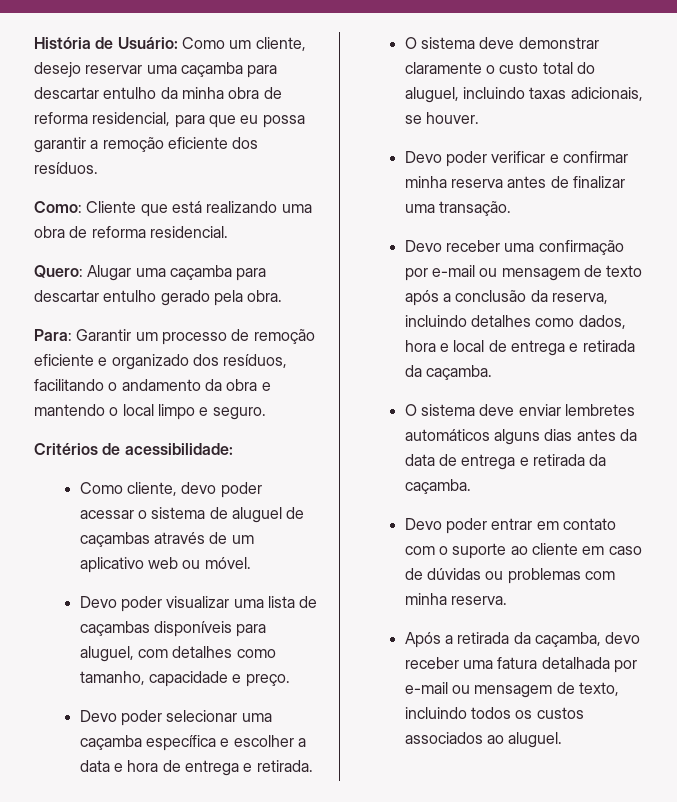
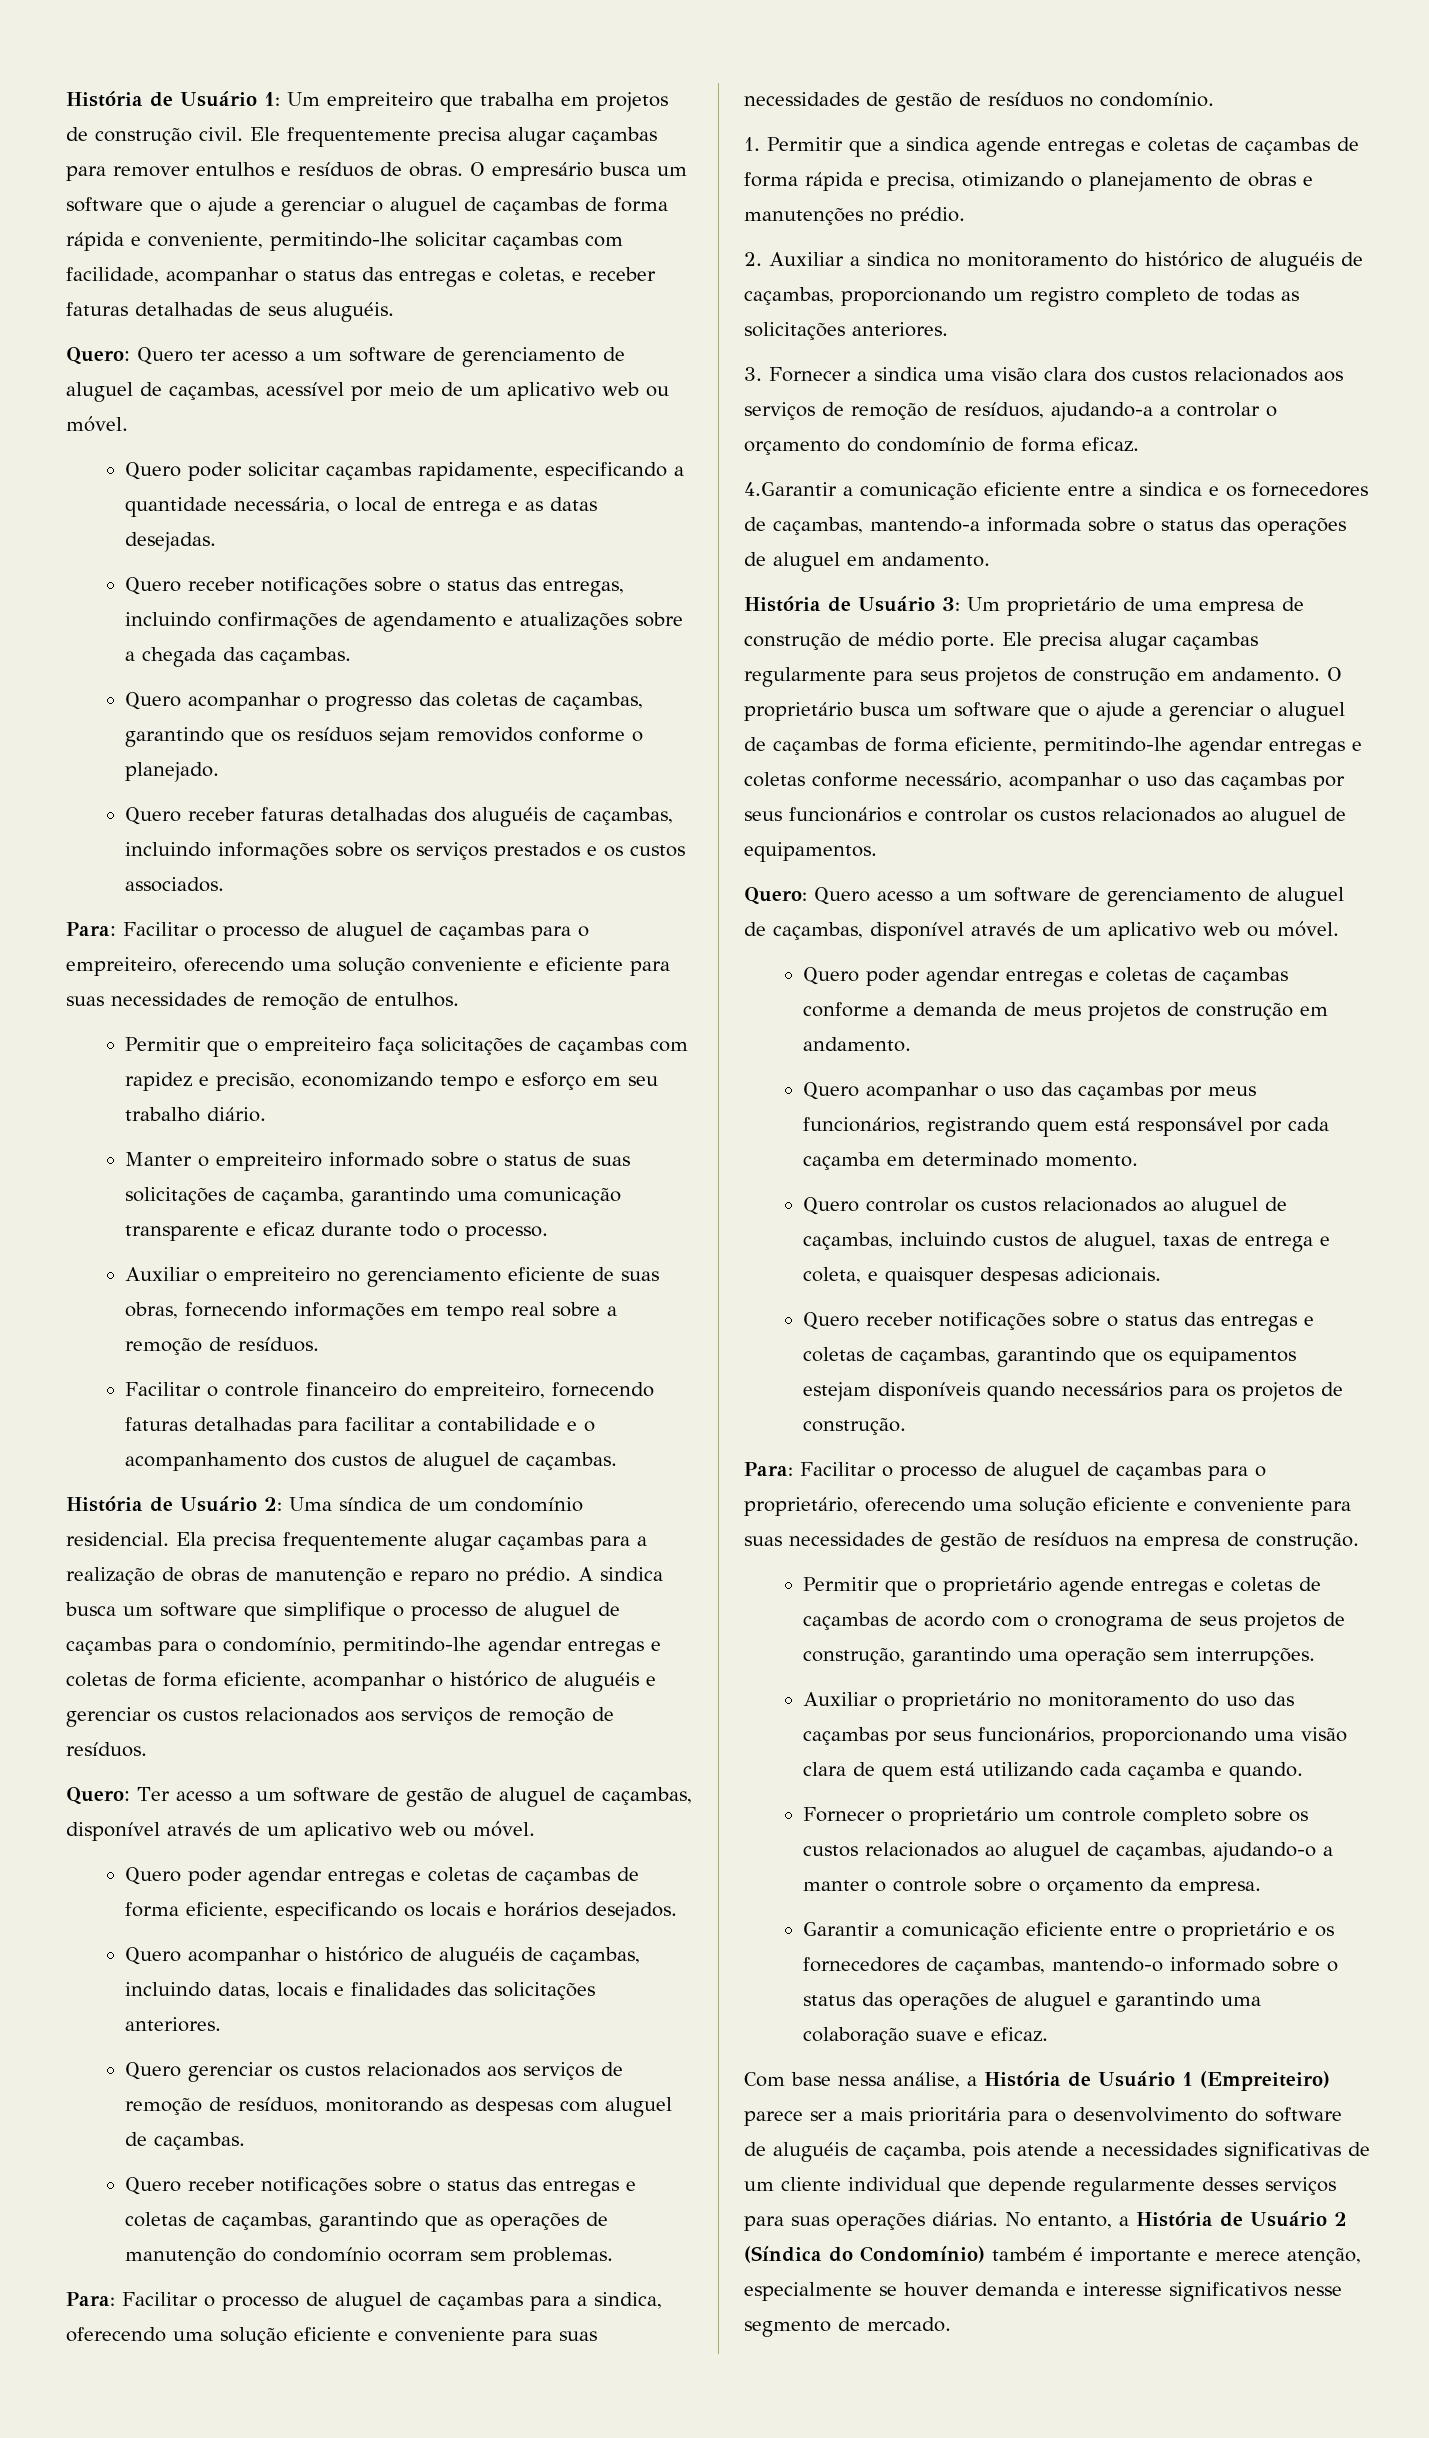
[34,37,306,51] [34,62,278,78] [34,87,282,99] [34,112,305,128] [34,137,259,153] [34,162,98,174] [34,201,312,217] [34,226,228,238] [34,265,267,281] [34,290,283,306] [34,329,315,345] [34,354,288,370] [34,379,271,391] [34,404,266,420] [34,443,233,455] [79,482,262,498] [79,507,305,523] [79,532,254,547] [79,557,251,573] [79,596,318,612] [79,621,267,637] [79,646,276,662] [79,671,290,687] [79,710,272,726] [79,735,307,751] [79,760,313,776] [404,37,599,49] [404,62,596,74] [404,87,643,103] [404,112,480,124] [404,151,629,167] [404,176,626,188] [404,201,512,216] [404,240,624,255] [404,265,643,281] [404,290,609,306] [404,315,626,329] [404,340,635,356] [404,365,493,380] [404,404,636,416] [404,429,638,445] [404,454,607,470] [404,479,471,494] [404,518,617,534] [404,543,642,559] [404,568,616,584] [404,593,508,605] [404,632,641,648] [404,657,638,673] [404,682,620,698] [404,707,584,719] [404,732,563,748] História de Usuário: Como um cliente, desejo reservar uma caçamba para descartar entulho da minha obra de reforma residencial, para que eu possa garantir a remoção eficiente dos resíduos. // Como: Cliente que está realizando uma obra de reforma residencial. // Quero: Alugar uma caçamba para descartar entulho gerado pela obra. // Para: Garantir um processo de remoção eficiente e organizado dos resíduos, facilitando o andamento da obra e mantendo o local limpo e seguro. // Critérios de acessibilidade: // Como cliente, devo poder acessar o sistema de aluguel de caçambas através de um aplicativo web ou móvel. // Devo poder visualizar uma lista de caçambas disponíveis para aluguel, com detalhes como tamanho, capacidade e preço. // Devo poder selecionar uma caçamba específica e escolher a data e hora de entrega e retirada. // O sistema deve demonstrar claramente o custo total do aluguel, incluindo taxas adicionais, se houver. // Devo poder verificar e confirmar minha reserva antes de finalizar uma transação. // Devo receber uma confirmação por e-mail ou mensagem de texto após a conclusão da reserva, incluindo detalhes como dados, hora e local de entrega e retirada da caçamba. // O sistema deve enviar lembretes automáticos alguns dias antes da data de entrega e retirada da caçamba. // Devo poder entrar em contato com o suporte ao cliente em caso de dúvidas ou problemas com minha reserva. // Após a retirada da caçamba, devo receber uma fatura detalhada por e-mail ou mensagem de texto, incluindo todos os custos associados ao aluguel. -> [66,91,668,112] [66,127,657,147] [66,162,687,181] [66,197,668,217] [66,232,623,251] [66,267,656,287] [66,302,394,322] [66,347,625,367] [66,382,669,402] [66,416,128,432] [125,462,685,481] [125,497,598,517] [125,532,217,552] [125,577,625,597] [125,612,684,632] [125,647,352,667] [125,692,644,712] [125,727,644,747] [125,762,220,782] [125,807,674,827] [125,842,686,861] [125,877,225,892] [66,922,589,942] [66,957,670,976] [66,992,459,1010] [125,1037,689,1057] [125,1072,659,1091] [125,1107,267,1122] [125,1152,631,1171] [125,1187,622,1207] [125,1222,549,1241] [125,1267,660,1287] [125,1302,618,1321] [125,1337,320,1355] [125,1382,655,1401] [125,1417,596,1436] [125,1452,618,1472] [66,1496,583,1512] [66,1532,647,1552] [66,1567,663,1586] [65,1602,620,1622] [66,1637,661,1657] [66,1671,656,1692] [66,1707,614,1727] [66,1742,147,1757] [66,1787,692,1807] [66,1821,535,1841] [125,1867,640,1887] [125,1902,678,1922] [125,1946,641,1967] [125,1982,596,2000] [125,2017,222,2032] [125,2062,624,2082] [125,2097,673,2117] [125,2132,246,2150] [125,2177,637,2197] [125,2212,609,2232] [125,2247,614,2266] [66,2292,662,2312] [66,2327,597,2346] [744,92,1214,112] [744,137,1359,157] [744,172,1313,192] [744,207,965,226] [744,251,1363,272] [744,287,1299,307] [744,322,948,340] [744,367,1343,382] [744,402,1277,422] [744,437,1139,455] [744,482,1368,500] [744,517,1346,536] [744,552,990,572] [744,596,1304,616] [744,632,1258,652] [744,667,1342,687] [744,702,1345,722] [744,737,1362,757] [744,772,1345,791] [744,807,1346,827] [744,842,877,862] [744,887,1344,907] [744,921,1339,941] [803,967,1289,987] [803,1002,1329,1022] [803,1037,912,1052] [803,1082,1257,1101] [803,1117,1330,1137] [803,1152,1139,1170] [803,1197,1288,1217] [803,1232,1331,1252] [803,1267,1162,1287] [803,1312,1315,1332] [803,1347,1297,1367] [803,1382,1344,1402] [803,1418,907,1435] [744,1462,1266,1482] [744,1497,1351,1516] [744,1532,1359,1552] [803,1577,1322,1597] [803,1612,1346,1632] [803,1647,1316,1667] [803,1692,1295,1711] [803,1727,1348,1746] [803,1762,1304,1782] [803,1807,1309,1826] [803,1842,1334,1862] [803,1877,1262,1896] [803,1922,1335,1941] [803,1957,1339,1975] [803,1992,1262,2012] [803,2027,1049,2045] [744,2071,1330,2091] [744,2107,1342,2126] [744,2142,1370,2162] [744,2177,1336,2197] [744,2211,1347,2231] [744,2246,1361,2266] [744,2282,1342,2302] [744,2317,951,2337] História de Usuário 1: Um empreiteiro que trabalha em projetos de construção civil. Ele frequentemente precisa alugar caçambas para remover entulhos e resíduos de obras. O empresário busca um software que o ajude a gerenciar o aluguel de caçambas de forma rápida e conveniente, permitindo-lhe solicitar caçambas com facilidade, acompanhar o status das entregas e coletas, e receber faturas detalhadas de seus aluguéis. // Quero: Quero ter acesso a um software de gerenciamento de aluguel de caçambas, acessível por meio de um aplicativo web ou móvel. // Quero poder solicitar caçambas rapidamente, especificando a quantidade necessária, o local de entrega e as datas desejadas. // Quero receber notificações sobre o status das entregas, incluindo confirmações de agendamento e atualizações sobre a chegada das caçambas. // Quero acompanhar o progresso das coletas de caçambas, garantindo que os resíduos sejam removidos conforme o planejado. // Quero receber faturas detalhadas dos aluguéis de caçambas, incluindo informações sobre os serviços prestados e os custos associados. // Para: Facilitar o processo de aluguel de caçambas para o empreiteiro, oferecendo uma solução conveniente e eficiente para suas necessidades de remoção de entulhos. // Permitir que o empreiteiro faça solicitações de caçambas com rapidez e precisão, economizando tempo e esforço em seu trabalho diário. // Manter o empreiteiro informado sobre o status de suas solicitações de caçamba, garantindo uma comunicação transparente e eficaz durante todo o processo. // Auxiliar o empreiteiro no gerenciamento eficiente de suas obras, fornecendo informações em tempo real sobre a remoção de resíduos. // Facilitar o controle financeiro do empreiteiro, fornecendo faturas detalhadas para facilitar a contabilidade e o acompanhamento dos custos de aluguel de caçambas. // História de Usuário 2: Uma síndica de um condomínio residencial. Ela precisa frequentemente alugar caçambas para a realização de obras de manutenção e reparo no prédio. A sindica busca um software que simplifique o processo de aluguel de caçambas para o condomínio, permitindo-lhe agendar entregas e coletas de forma eficiente, acompanhar o histórico de aluguéis e gerenciar os custos relacionados aos serviços de remoção de resíduos. // Quero: Ter acesso a um software de gestão de aluguel de caçambas, disponível através de um aplicativo web ou móvel. // Quero poder agendar entregas e coletas de caçambas de forma eficiente, especificando os locais e horários desejados. // Quero acompanhar o histórico de aluguéis de caçambas, incluindo datas, locais e finalidades das solicitações anteriores. // Quero gerenciar os custos relacionados aos serviços de remoção de resíduos, monitorando as despesas com aluguel de caçambas. // Quero receber notificações sobre o status das entregas e coletas de caçambas, garantindo que as operações de manutenção do condomínio ocorram sem problemas. // Para: Facilitar o processo de aluguel de caçambas para a sindica, oferecendo uma solução eficiente e conveniente para suas necessidades de gestão de resíduos no condomínio. // 1. Permitir que a sindica agende entregas e coletas de caçambas de forma rápida e precisa, otimizando o planejamento de obras e manutenções no prédio. // 2. Auxiliar a sindica no monitoramento do histórico de aluguéis de caçambas, proporcionando um registro completo de todas as solicitações anteriores. // 3. Fornecer a sindica uma visão clara dos custos relacionados aos serviços de remoção de resíduos, ajudando-a a controlar o orçamento do condomínio de forma eficaz. // 4.Garantir a comunicação eficiente entre a sindica e os fornecedores de caçambas, mantendo-a informada sobre o status das operações de aluguel em andamento. // História de Usuário 3: Um proprietário de uma empresa de construção de médio porte. Ele precisa alugar caçambas regularmente para seus projetos de construção em andamento. O proprietário busca um software que o ajude a gerenciar o aluguel de caçambas de forma eficiente, permitindo-lhe agendar entregas e coletas conforme necessário, acompanhar o uso das caçambas por seus funcionários e controlar os custos relacionados ao aluguel de equipamentos. // Quero: Quero acesso a um software de gerenciamento de aluguel de caçambas, disponível através de um aplicativo web ou móvel. // Quero poder agendar entregas e coletas de caçambas conforme a demanda de meus projetos de construção em andamento. // Quero acompanhar o uso das caçambas por meus funcionários, registrando quem está responsável por cada caçamba em determinado momento. // Quero controlar os custos relacionados ao aluguel de caçambas, incluindo custos de aluguel, taxas de entrega e coleta, e quaisquer despesas adicionais. // Quero receber notificações sobre o status das entregas e coletas de caçambas, garantindo que os equipamentos estejam disponíveis quando necessários para os projetos de construção. // Para: Facilitar o processo de aluguel de caçambas para o proprietário, oferecendo uma solução eficiente e conveniente para suas necessidades de gestão de resíduos na empresa de construção. // Permitir que o proprietário agende entregas e coletas de caçambas de acordo com o cronograma de seus projetos de construção, garantindo uma operação sem interrupções. // Auxiliar o proprietário no monitoramento do uso das caçambas por seus funcionários, proporcionando uma visão clara de quem está utilizando cada caçamba e quando. // Fornecer o proprietário um controle completo sobre os custos relacionados ao aluguel de caçambas, ajudando-o a manter o controle sobre o orçamento da empresa. // Garantir a comunicação eficiente entre o proprietário e os fornecedores de caçambas, mantendo-o informado sobre o status das operações de aluguel e garantindo uma colaboração suave e eficaz. // Com base nessa análise, a História de Usuário 1 (Empreiteiro) parece ser a mais prioritária para o desenvolvimento do software de aluguéis de caçamba, pois atende a necessidades significativas de um cliente individual que depende regularmente desses serviços para suas operações diárias. No entanto, a História de Usuário 2 (Síndica do Condomínio) também é importante e merece atenção, especialmente se houver demanda e interesse significativos nesse segmento de mercado.

